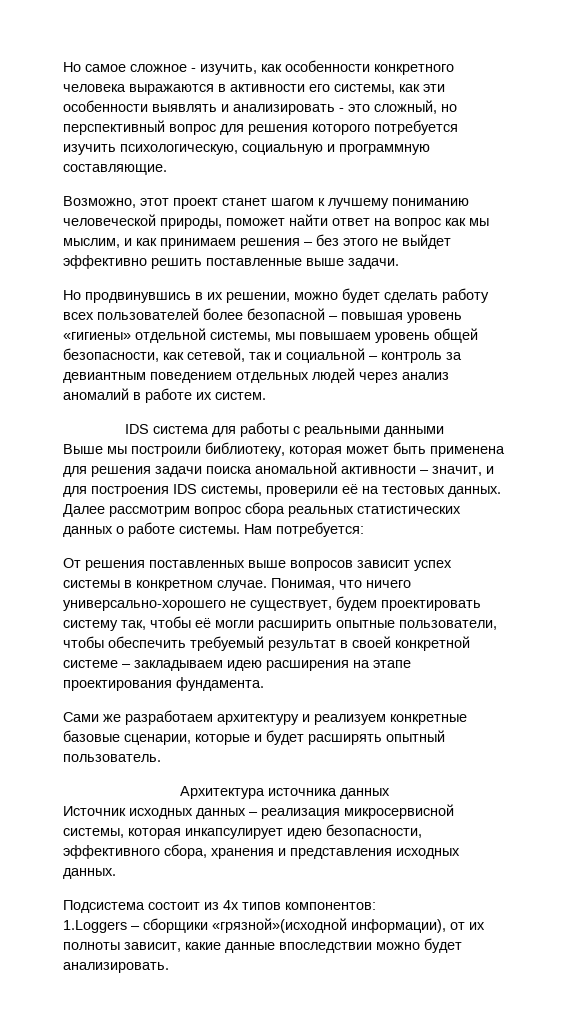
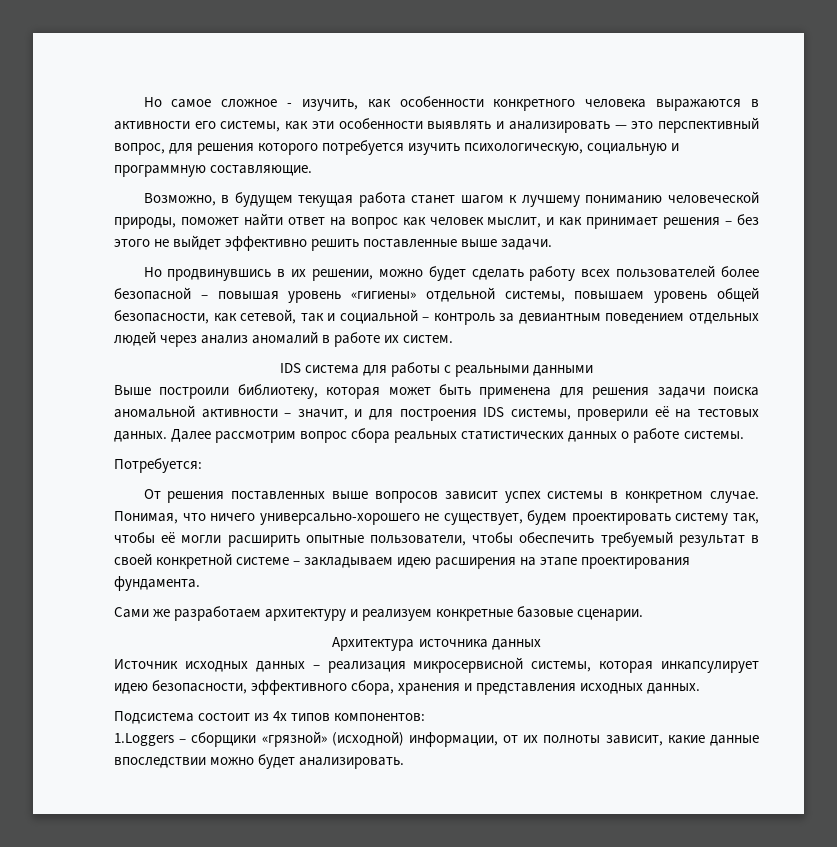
[339,100,457,114] [63,120,216,135] - это сложный, но перспективный вопрос -> [614,117,760,133] [114,143,165,155] — это перспективный вопрос,
[140,198,218,209] этот проект -> [221,192,406,207] в будущем текущая работа
[469,218,489,226] [63,238,120,248] мы мыслим, -> [429,217,542,228] человек мыслит,
[160,238,236,249] принимаем -> [586,217,659,229] принимает
[275,332,295,340] мы -> (565, 296) none
[107,446,127,454] мы -> (151, 390) none
[244,522,364,537] Нам потребуется: -> [114,458,202,473] // Потребуется:
[124,730,445,745] [63,754,161,762] сценарии, которые и будет расширять опытный пользователь. -> [577,609,644,621] сценарии.
[212,918,446,933] «грязной»(исходной информации), -> [261,731,498,747] «грязной» (исходной) информации,

